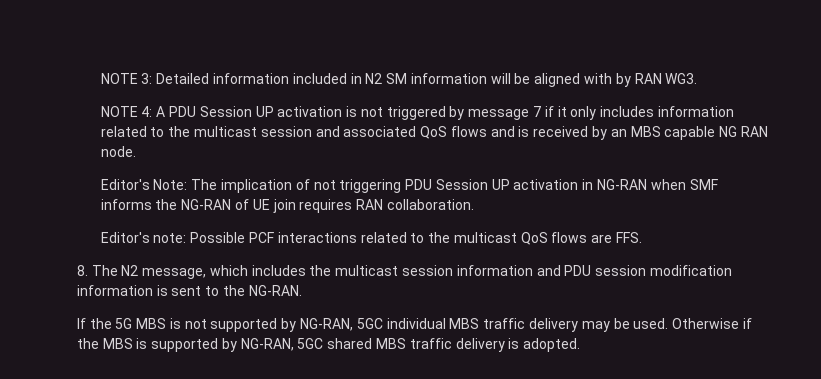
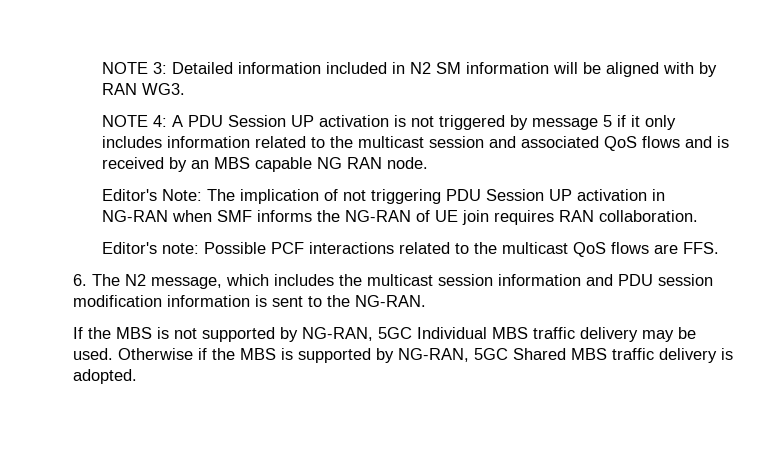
[532,106,541,117] 7 -> [602,115,612,127] 5
[76,265,88,276] 8. -> [72,274,87,286] 6.
[115,318,133,329] 5G -> (111, 333) none
[386,318,446,329] individual -> [416,327,487,339] Individual
[327,338,373,349] shared -> [512,348,566,360] Shared

